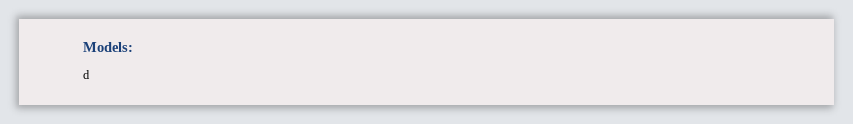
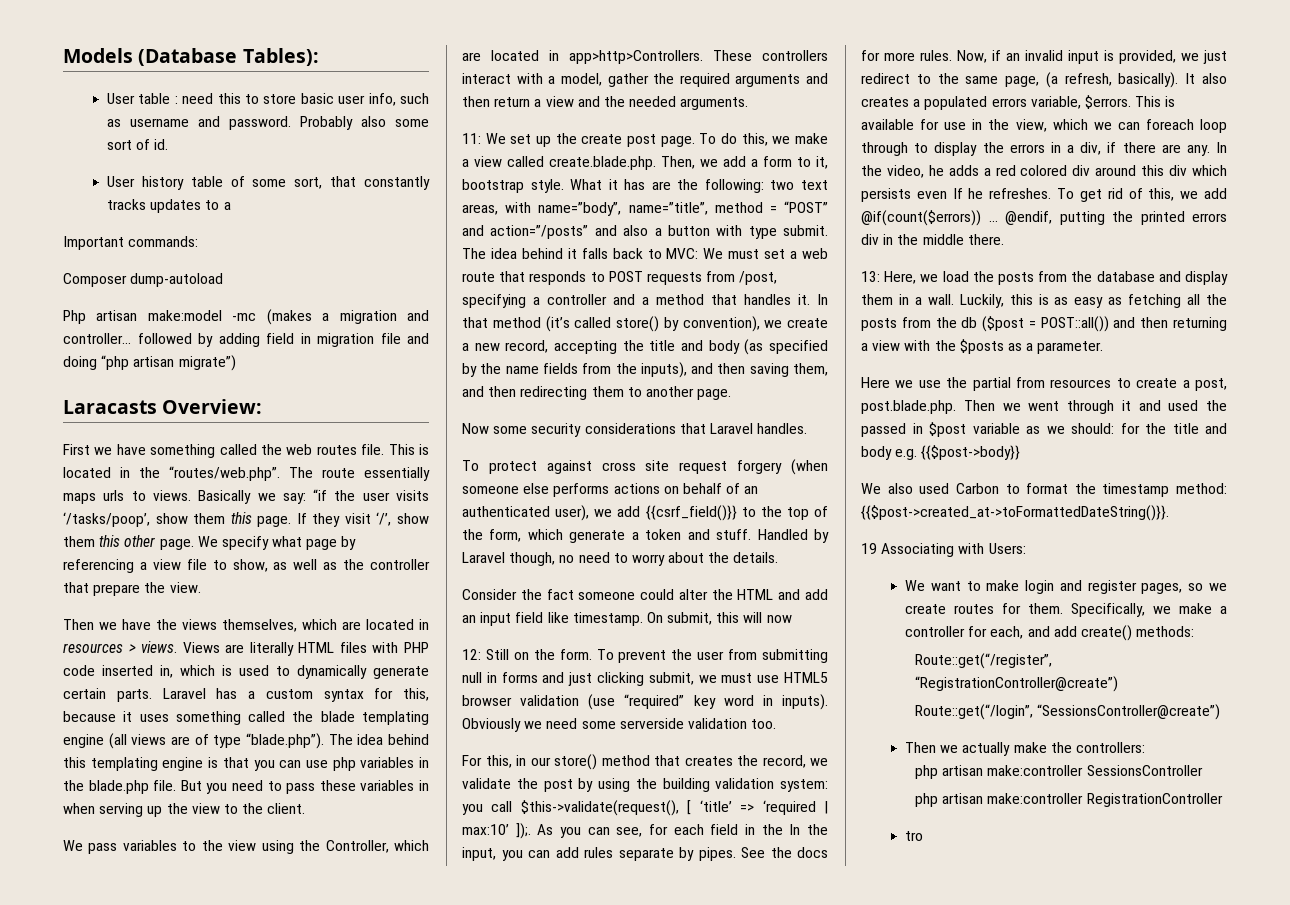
[83,42,133,52] [83,70,90,79] Models: // d -> [63,48,319,66] [107,93,429,106] [107,116,430,130] [107,139,169,150] [107,176,430,190] [107,199,231,213] [63,236,199,250] [63,273,224,287] [63,309,429,325] [63,333,429,347] [63,355,236,371] [63,399,263,414] [63,444,429,458] [63,466,430,481] [63,489,430,504] [63,512,429,527] [63,535,357,550] [63,559,430,573] [63,582,201,596] [63,619,429,632] [63,641,429,656] [63,665,429,679] [63,688,429,702] [63,711,429,725] [63,733,430,749] [63,757,429,771] [63,780,429,794] [63,803,306,817] [63,840,430,854] [462,50,828,64] [462,73,828,87] [462,96,749,110] [462,133,828,147] [462,156,828,170] [462,179,828,193] [462,201,828,216] [462,225,828,239] [462,248,828,259] [462,271,778,285] [462,294,828,308] [462,316,828,332] [462,339,828,355] [462,362,828,378] [462,386,732,400] [462,423,808,437] [462,459,828,475] [462,483,759,497] [462,505,828,521] [462,529,829,543] [462,552,779,566] [462,589,828,600] [462,612,792,626] [462,649,828,663] [462,672,828,686] [462,694,828,710] [462,718,777,732] [462,754,828,770] [462,778,828,792] [462,800,828,816] [462,823,828,839] [462,847,828,861] [861,50,1227,64] [861,72,1227,88] [861,95,1176,110] [861,119,1227,133] [861,142,1227,156] [861,165,1227,178] [861,188,1227,202] [861,210,1227,226] [861,234,1004,245] [861,271,1228,285] [861,294,1227,308] [861,316,1227,332] [861,339,1104,354] [861,377,1227,391] [861,400,1227,414] [861,422,1227,437] [861,445,1021,460] [861,483,1227,497] [861,505,1169,521] [861,543,1026,557] [905,580,1227,594] [905,603,1227,617] [905,625,1195,641] [915,653,1053,669] [915,676,1119,692] [915,704,1221,720] [905,742,1145,756] [915,765,1203,779] [915,793,1223,807] [905,831,924,841] Models (Database Tables): // User table : need this to store basic user info, such as username and password. Probably also some sort of id. // User history table of some sort, that constantly tracks updates to a // Important commands: // Composer dump-autoload // Php artisan make:model -mc (makes a migration and controller… followed by adding field in migration file and doing “php artisan migrate”) // Laracasts Overview: // First we have something called the web routes file. This is located in the “routes/web.php”. The route essentially maps urls to views. Basically we say: “if the user visits ‘/tasks/poop’, show them this page. If they visit ‘/’, show them this other page. We specify what page by referencing a view file to show, as well as the controller that prepare the view. // Then we have the views themselves, which are located in resources > views. Views are literally HTML files with PHP code inserted in, which is used to dynamically generate certain parts. Laravel has a custom syntax for this, because it uses something called the blade templating engine (all views are of type “blade.php”). The idea behind this templating engine is that you can use php variables in the blade.php file. But you need to pass these variables in when serving up the view to the client. // We pass variables to the view using the Controller, which are located in app>http>Controllers. These controllers interact with a model, gather the required arguments and then return a view and the needed arguments. // 11: We set up the create post page. To do this, we make a view called create.blade.php. Then, we add a form to it, bootstrap style. What it has are the following: two text areas, with name=”body”, name=”title”, method = “POST” and action=”/posts” and also a button with type submit. The idea behind it falls back to MVC: We must set a web route that responds to POST requests from /post, specifying a controller and a method that handles it. In that method (it’s called store() by convention), we create a new record, accepting the title and body (as specified by the name fields from the inputs), and then saving them, and then redirecting them to another page. // Now some security considerations that Laravel handles. // To protect against cross site request forgery (when someone else performs actions on behalf of an authenticated user), we add {{csrf_field()}} to the top of the form, which generate a token and stuff. Handled by Laravel though, no need to worry about the details. // Consider the fact someone could alter the HTML and add an input field like timestamp. On submit, this will now // 12: Still on the form. To prevent the user from submitting null in forms and just clicking submit, we must use HTML5 browser validation (use “required” key word in inputs). Obviously we need some serverside validation too. // For this, in our store() method that creates the record, we validate the post by using the building validation system: you call $this->validate(request(), [ ‘title’ => ‘required | max:10’ ]);. As you can see, for each field in the In the input, you can add rules separate by pipes. See the docs for more rules. Now, if an invalid input is provided, we just redirect to the same page, (a refresh, basically). It also creates a populated errors variable, $errors. This is available for use in the view, which we can foreach loop through to display the errors in a div, if there are any. In the video, he adds a red colored div around this div which persists even If he refreshes. To get rid of this, we add @if(count($errors)) … @endif, putting the printed errors div in the middle there. // 13: Here, we load the posts from the database and display them in a wall. Luckily, this is as easy as fetching all the posts from the db ($post = POST::all()) and then returning a view with the $posts as a parameter. // Here we use the partial from resources to create a post, post.blade.php. Then we went through it and used the passed in $post variable as we should: for the title and body e.g. {{$post->body}} // We also used Carbon to format the timestamp method: {{$post->created_at->toFormattedDateString()}}. // 19 Associating with Users: // We want to make login and register pages, so we create routes for them. Specifically, we make a controller for each, and add create() methods: // Route::get(“/register”, “RegistrationController@create”) // Route::get(“/login”, “SessionsController@create”) // Then we actually make the controllers: // php artisan make:controller SessionsController // php artisan make:controller RegistrationController // tro

